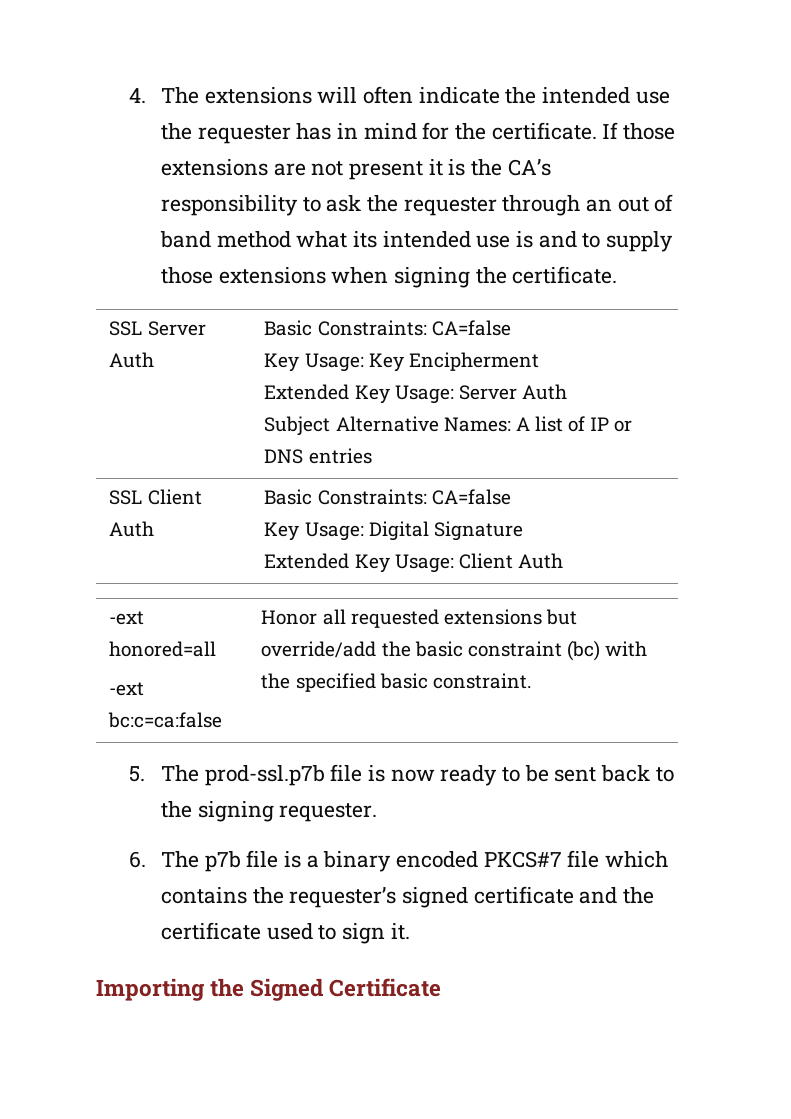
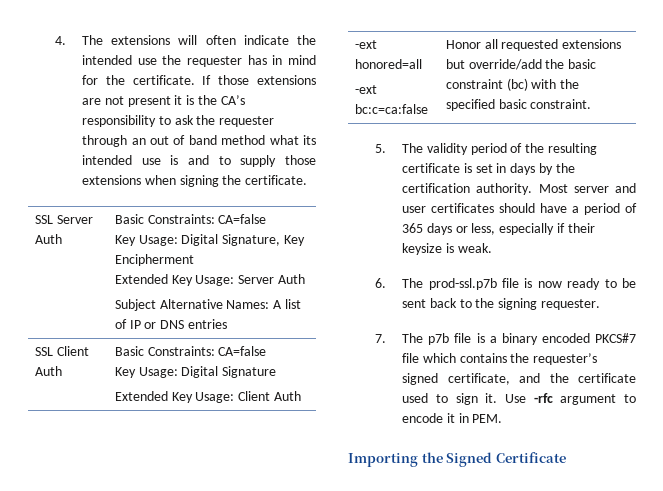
(364, 362) none -> [181,234,281,246] Digital Signature,
(200, 773) none -> [426,143,598,155] [402,163,575,175] [402,183,636,195] [402,203,637,215] [402,223,595,235] [402,243,492,255] [375,278,424,288] validity period of the resulting certificate is set in days by the certification authority. Most server and user certificates should have a period of 365 days or less, especially if their keysize is weak. // 6. The
[128,851,146,868] 6. -> [375,334,387,343] 7.
[473,886,574,904] certificate -> [447,373,510,385] certificate,
(410, 931) none -> [504,393,636,405] [402,413,503,423] Use -rfc argument to encode it in PEM.

